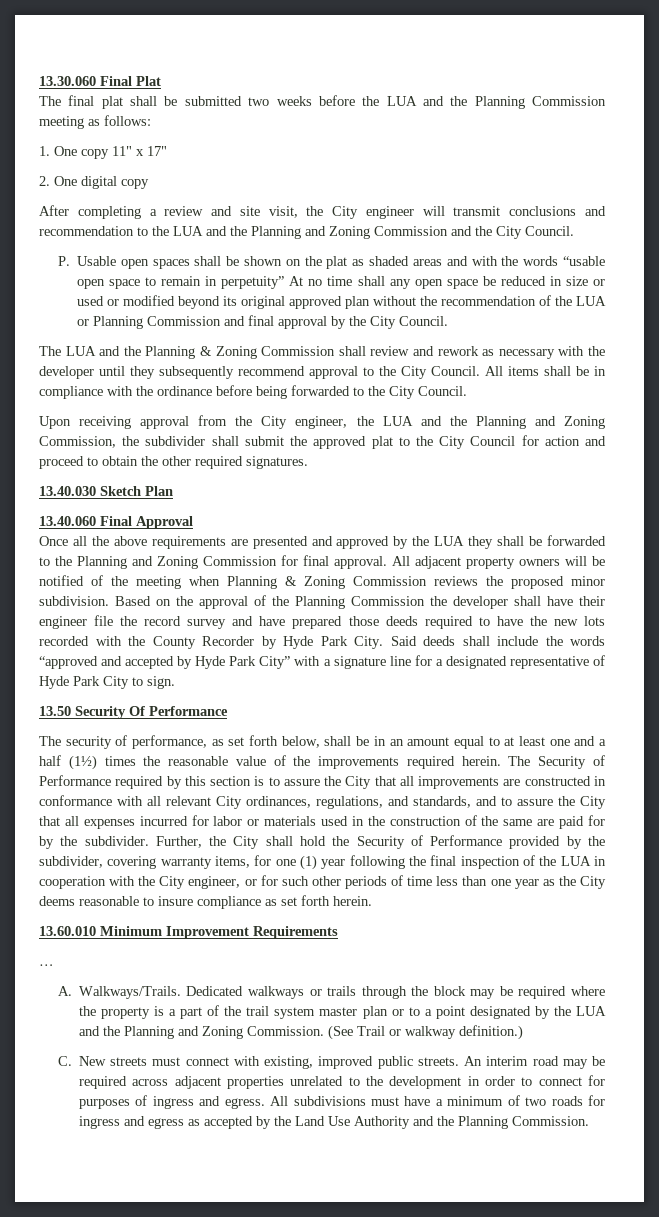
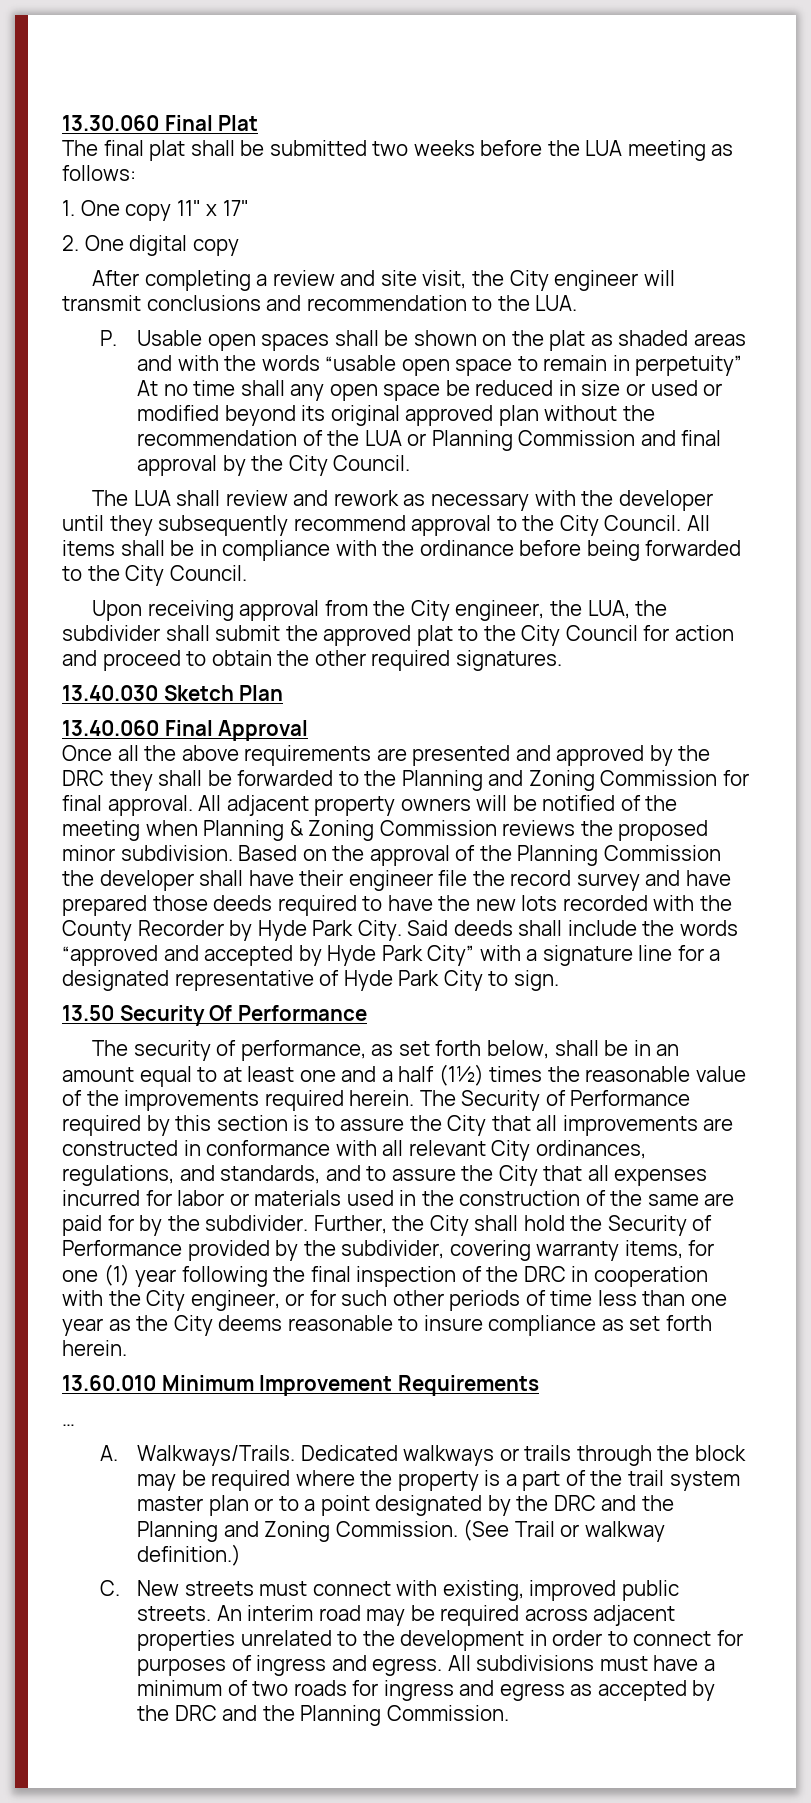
[422,96,606,109] and the Planning Commission -> (623, 148) none
[173,226,574,239] LUA and the Planning and Zoning Commission and the City Council. -> [535,295,578,311] LUA.
[99,346,336,359] and the Planning & Zoning Commission -> (171, 498) none
[382,416,606,429] [39,436,116,448] LUA and the Planning and Zoning Commission, -> [587,600,630,619] LUA,
[434,536,465,546] LUA -> [62,770,104,786] DRC
[560,856,591,866] LUA -> [523,1266,566,1282] DRC
[575,1006,606,1016] LUA -> [553,1495,596,1511] DRC
[294,1116,410,1129] Land Use Authority -> [174,1705,217,1721] DRC

